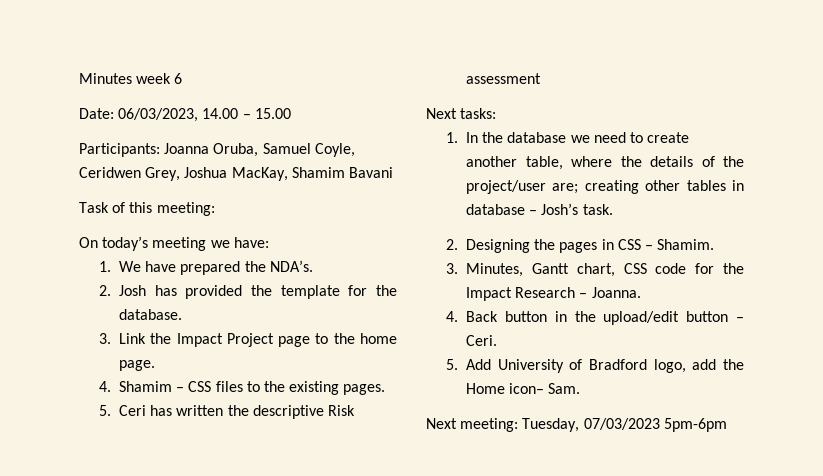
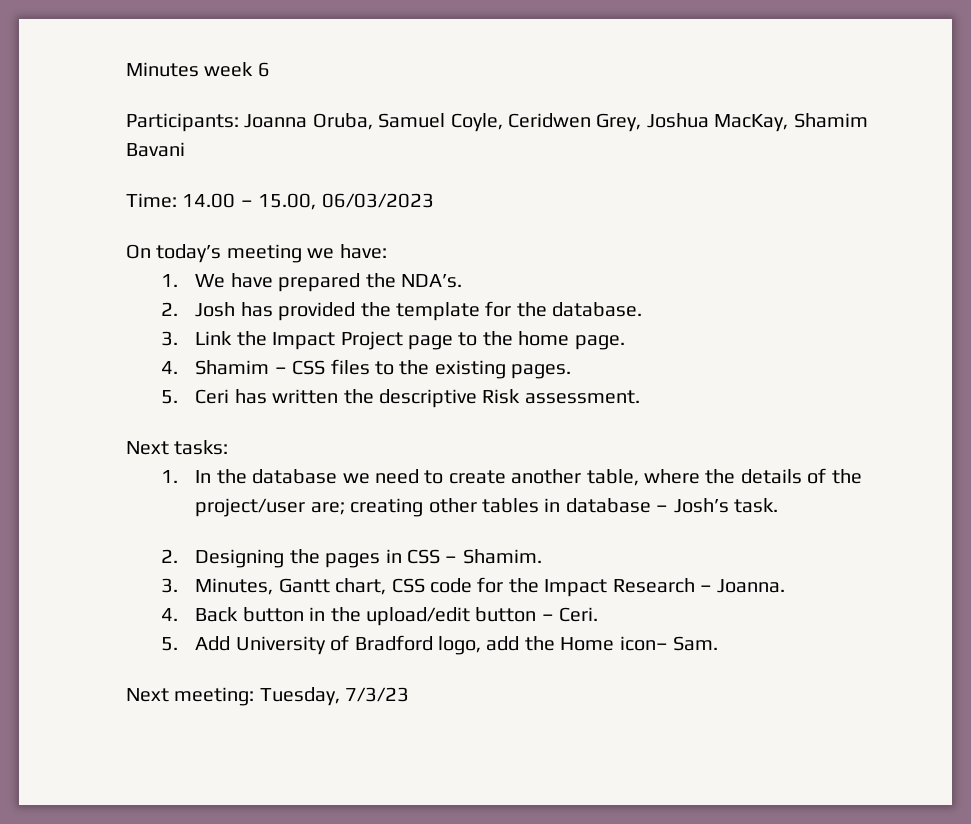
[79,108,291,122] // Date: 06/03/2023, 14.00 – 15.00 -> (270, 69) none
[79,202,215,216] Task of this meeting: -> [126,193,434,210] Time: 14.00 – 15.00, 06/03/2023
[466,73,542,84] assessment -> [524,390,640,404] assessment.
[583,418,727,432] 07/03/2023 5pm-6pm -> [345,687,410,702] 7/3/23

